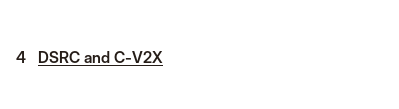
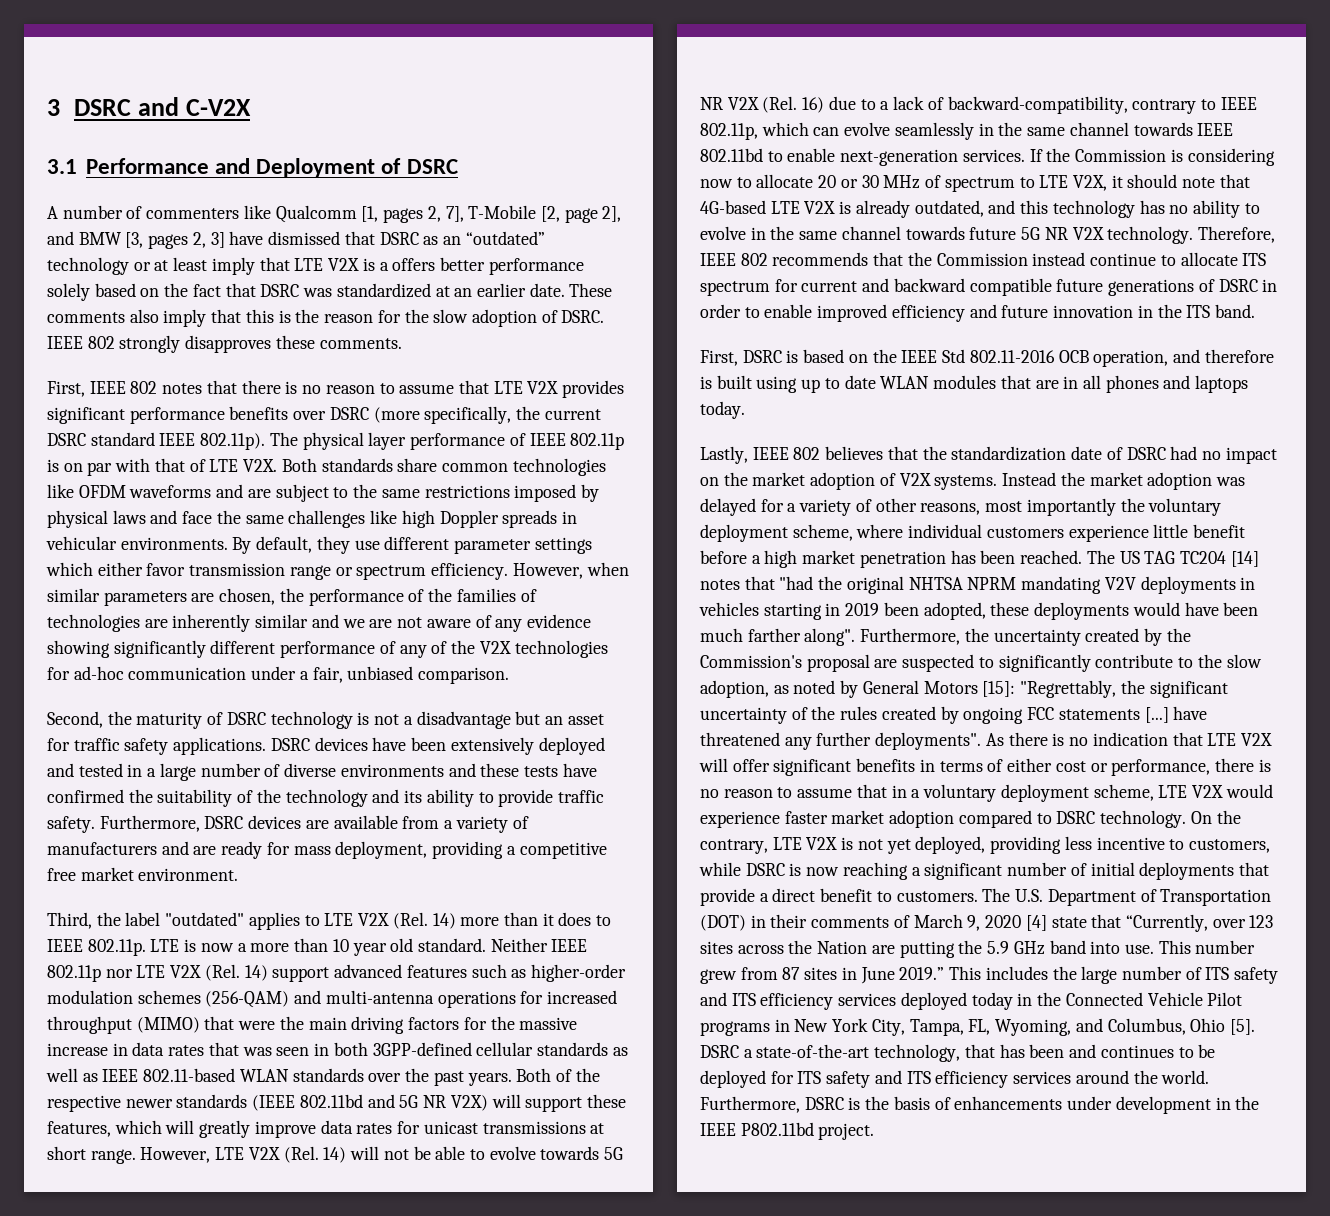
[16,51,26,63] 4 -> [47,99,60,116] 3
(164, 57) none -> [47,158,458,178] [47,205,622,223] [47,231,545,249] [47,257,584,275] [47,283,613,301] [47,309,605,327] [47,335,402,353] [47,380,625,398] [47,406,601,424] [47,432,625,450] [47,458,606,476] [47,484,599,502] [47,510,577,528] [46,536,592,554] [46,562,629,580] [47,588,537,606] [47,614,591,632] [47,640,608,658] [47,666,510,684] [47,711,604,729] [47,737,605,755] [47,763,597,781] [47,789,604,807] [47,815,529,833] [47,841,607,859] [47,867,239,881] [47,912,612,930] [47,938,588,956] [47,964,626,982] [47,990,618,1008] [47,1016,578,1034] [47,1042,628,1056] [46,1068,600,1086] [47,1094,626,1112] [47,1120,605,1138] [47,1146,624,1164] [700,96,1257,114] [700,122,1234,140] [700,148,1275,166] [700,174,1250,192] [700,200,1260,218] [700,226,1275,244] [700,252,1267,266] [700,278,1278,296] [700,304,1255,322] [700,349,1274,367] [700,375,1249,393] [700,401,745,419] [700,446,1277,464] [700,472,1245,490] [700,498,1222,516] [700,524,1246,542] [700,550,1259,568] [700,576,1256,594] [699,602,1259,620] [700,628,1191,646] [700,654,1262,672] [700,680,1228,698] [700,706,1208,724] [700,732,1272,750] [699,758,1271,776] [700,784,1273,802] [700,810,1241,828] [700,836,1270,854] [699,862,1269,880] [700,888,1272,906] [700,914,1274,932] [700,940,1256,958] [700,966,1279,984] [700,992,1243,1010] [700,1018,1255,1036] [700,1044,1216,1062] [700,1070,1210,1088] [700,1096,1260,1114] [700,1122,875,1140] // 3.1 Performance and Deployment of DSRC // A number of commenters like Qualcomm [1, pages 2, 7], T-Mobile [2, page 2], and BMW [3, pages 2, 3] have dismissed that DSRC as an “outdated” technology or at least imply that LTE V2X is a offers better performance solely based on the fact that DSRC was standardized at an earlier date. These comments also imply that this is the reason for the slow adoption of DSRC. IEEE 802 strongly disapproves these comments. // First, IEEE 802 notes that there is no reason to assume that LTE V2X provides significant performance benefits over DSRC (more specifically, the current DSRC standard IEEE 802.11p). The physical layer performance of IEEE 802.11p is on par with that of LTE V2X. Both standards share common technologies like OFDM waveforms and are subject to the same restrictions imposed by physical laws and face the same challenges like high Doppler spreads in vehicular environments. By default, they use different parameter settings which either favor transmission range or spectrum efficiency. However, when similar parameters are chosen, the performance of the families of technologies are inherently similar and we are not aware of any evidence showing significantly different performance of any of the V2X technologies for ad-hoc communication under a fair, unbiased comparison. // Second, the maturity of DSRC technology is not a disadvantage but an asset for traffic safety applications. DSRC devices have been extensively deployed and tested in a large number of diverse environments and these tests have confirmed the suitability of the technology and its ability to provide traffic safety. Furthermore, DSRC devices are available from a variety of manufacturers and are ready for mass deployment, providing a competitive free market environment. // Third, the label "outdated" applies to LTE V2X (Rel. 14) more than it does to IEEE 802.11p. LTE is now a more than 10 year old standard. Neither IEEE 802.11p nor LTE V2X (Rel. 14) support advanced features such as higher-order modulation schemes (256-QAM) and multi-antenna operations for increased throughput (MIMO) that were the main driving factors for the massive increase in data rates that was seen in both 3GPP-defined cellular standards as well as IEEE 802.11-based WLAN standards over the past years. Both of the respective newer standards (IEEE 802.11bd and 5G NR V2X) will support these features, which will greatly improve data rates for unicast transmissions at short range. However, LTE V2X (Rel. 14) will not be able to evolve towards 5G NR V2X (Rel. 16) due to a lack of backward-compatibility, contrary to IEEE 802.11p, which can evolve seamlessly in the same channel towards IEEE 802.11bd to enable next-generation services. If the Commission is considering now to allocate 20 or 30 MHz of spectrum to LTE V2X, it should note that 4G-based LTE V2X is already outdated, and this technology has no ability to evolve in the same channel towards future 5G NR V2X technology. Therefore, IEEE 802 recommends that the Commission instead continue to allocate ITS spectrum for current and backward compatible future generations of DSRC in order to enable improved efficiency and future innovation in the ITS band. // First, DSRC is based on the IEEE Std 802.11-2016 OCB operation, and therefore is built using up to date WLAN modules that are in all phones and laptops today. // Lastly, IEEE 802 believes that the standardization date of DSRC had no impact on the market adoption of V2X systems. Instead the market adoption was delayed for a variety of other reasons, most importantly the voluntary deployment scheme, where individual customers experience little benefit before a high market penetration has been reached. The US TAG TC204 [14] notes that "had the original NHTSA NPRM mandating V2V deployments in vehicles starting in 2019 been adopted, these deployments would have been much farther along". Furthermore, the uncertainty created by the Commission's proposal are suspected to significantly contribute to the slow adoption, as noted by General Motors [15]: "Regrettably, the significant uncertainty of the rules created by ongoing FCC statements [...] have threatened any further deployments". As there is no indication that LTE V2X will offer significant benefits in terms of either cost or performance, there is no reason to assume that in a voluntary deployment scheme, LTE V2X would experience faster market adoption compared to DSRC technology. On the contrary, LTE V2X is not yet deployed, providing less incentive to customers, while DSRC is now reaching a significant number of initial deployments that provide a direct benefit to customers. The U.S. Department of Transportation (DOT) in their comments of March 9, 2020 [4] state that “Currently, over 123 sites across the Nation are putting the 5.9 GHz band into use. This number grew from 87 sites in June 2019.” This includes the large number of ITS safety and ITS efficiency services deployed today in the Connected Vehicle Pilot programs in New York City, Tampa, FL, Wyoming, and Columbus, Ohio [5]. DSRC a state-of-the-art technology, that has been and continues to be deployed for ITS safety and ITS efficiency services around the world. Furthermore, DSRC is the basis of enhancements under development in the IEEE P802.11bd project.

